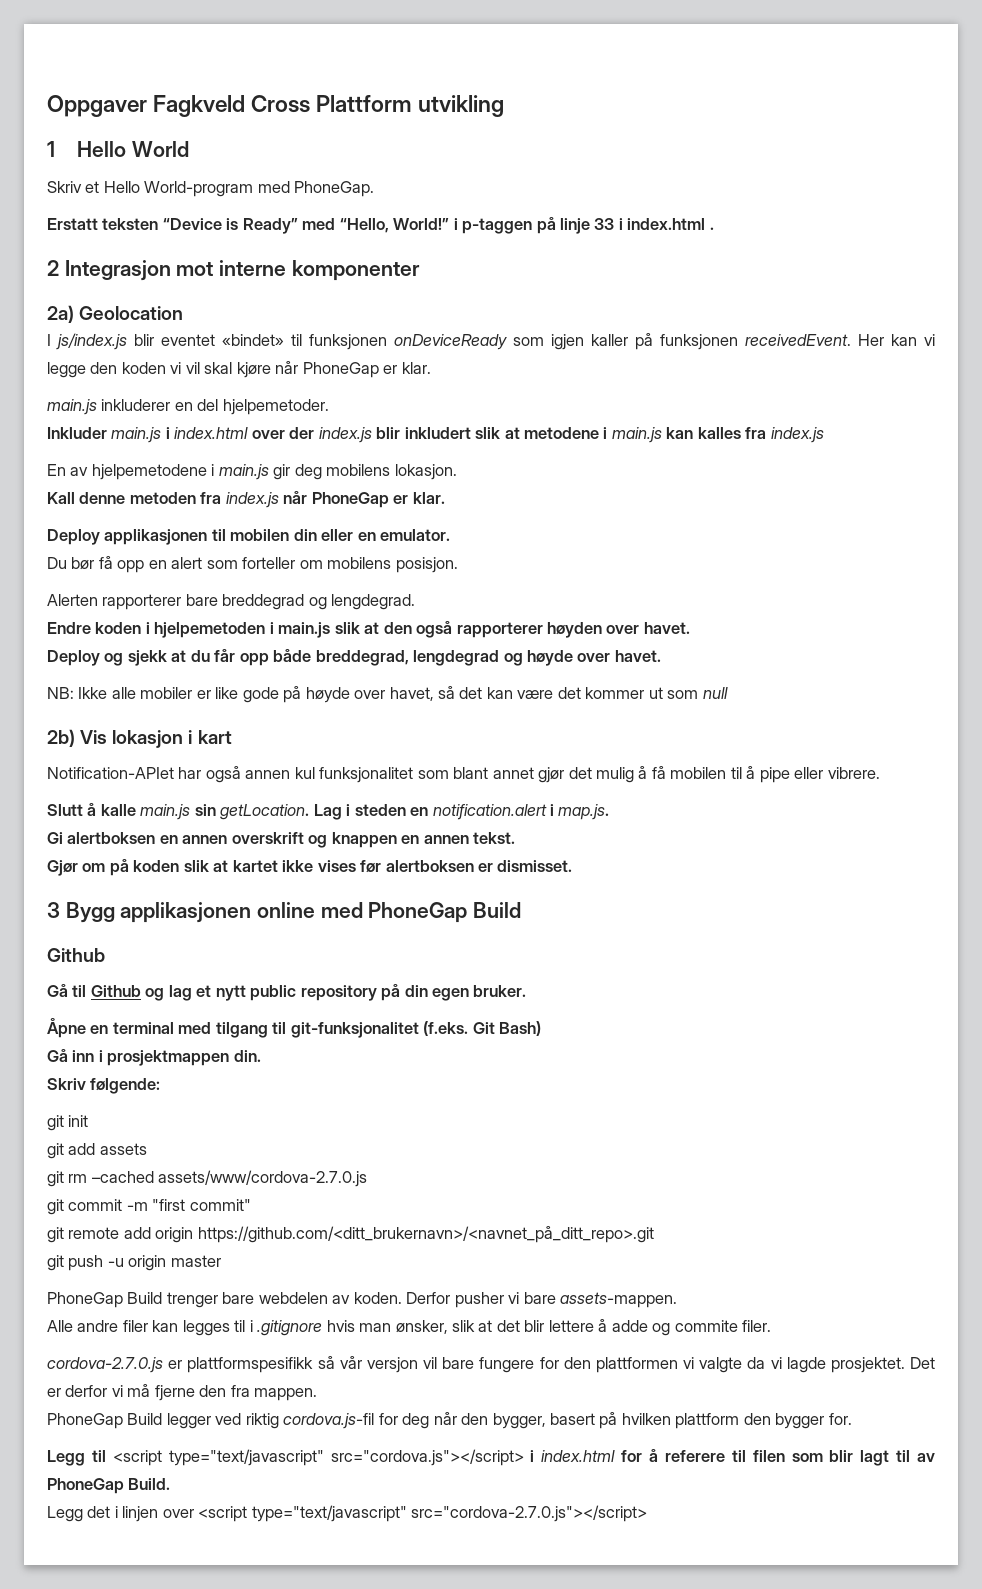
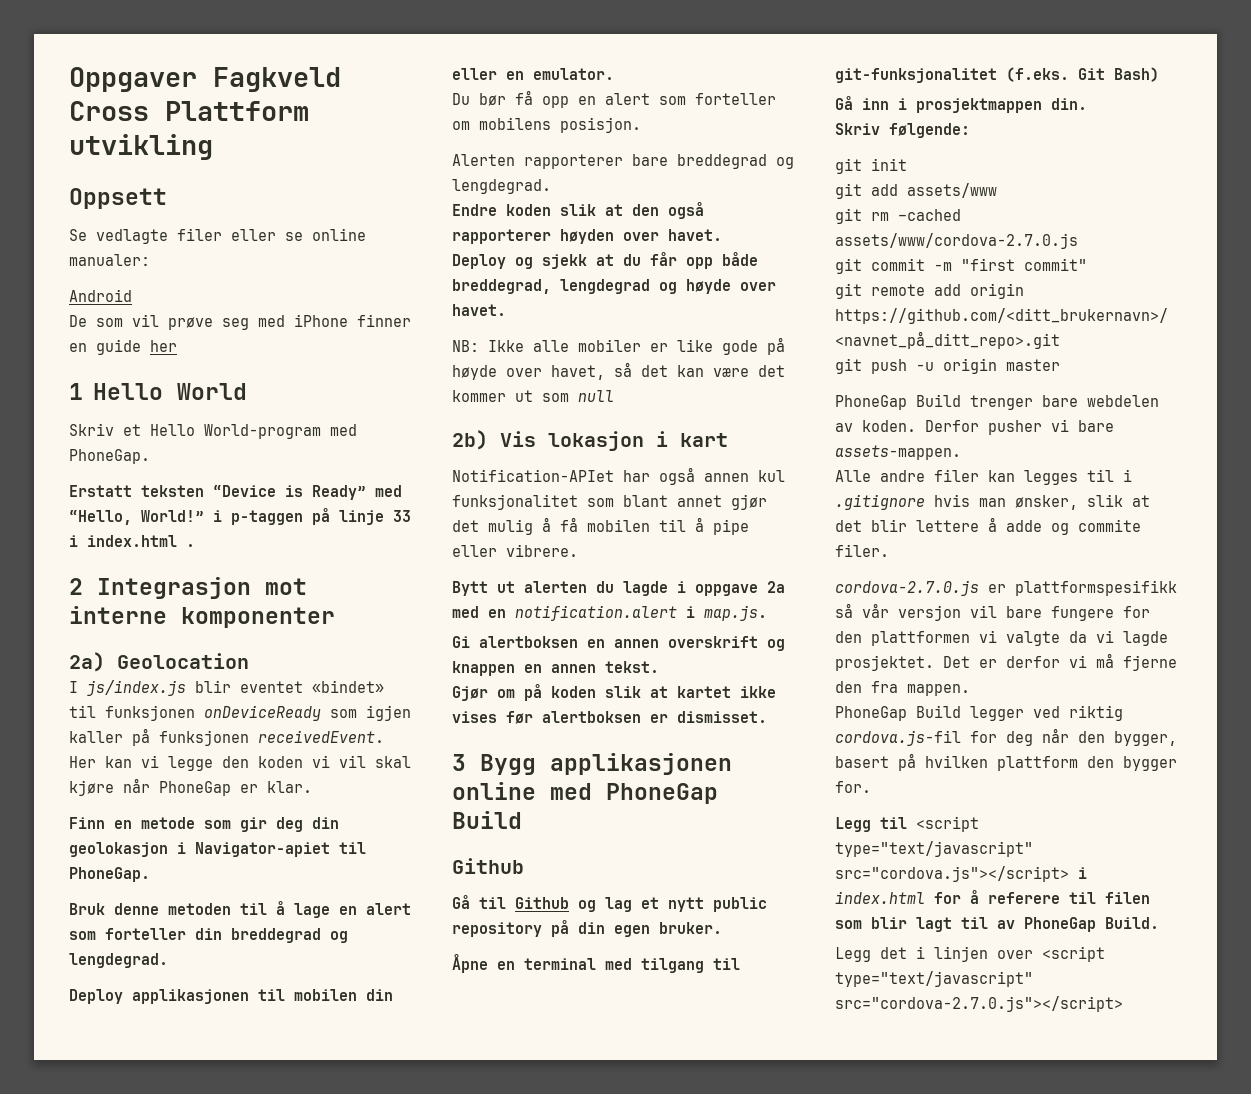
(505, 106) none -> [69,188,167,209] [69,228,366,244] [69,254,150,266] [69,289,132,302] [69,314,411,330] [69,339,177,355] // Oppsett // Se vedlagte filer eller se online manualer: // Android // De som vil prøve seg med iPhone finner en guide her
[47,399,329,415] [47,427,824,443] [47,464,457,480] [47,490,445,508] main.js inkluderer en del hjelpemetoder. // Inkluder main.js i index.html over der index.js blir inkludert slik at metodene i main.js kan kalles fra index.js // En av hjelpemetodene i main.js gir deg mobilens lokasjon. // Kall denne metoden fra index.js når PhoneGap er klar. -> [69,817,339,832] [69,842,366,857] [69,867,150,882] [69,901,411,918] [69,928,348,943] [69,953,168,968] Finn en metode som gir deg din geolokasjon i Navigator-apiet til PhoneGap. // Bruk denne metoden til å lage en alert som forteller din breddegrad og lengdegrad.
[145,622,331,638] i hjelpemetoden i main.js -> (551, 210) none
[47,802,406,820] Slutt å kalle main.js sin getLocation. Lag i steden -> [452,581,785,596] [452,606,479,618] Bytt ut alerten du lagde i oppgave 2a med
[99,1143,147,1155] assets -> [907,183,997,198] assets/www

